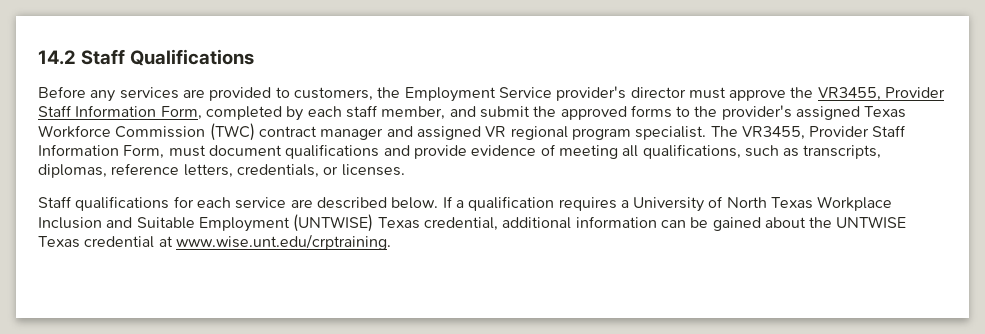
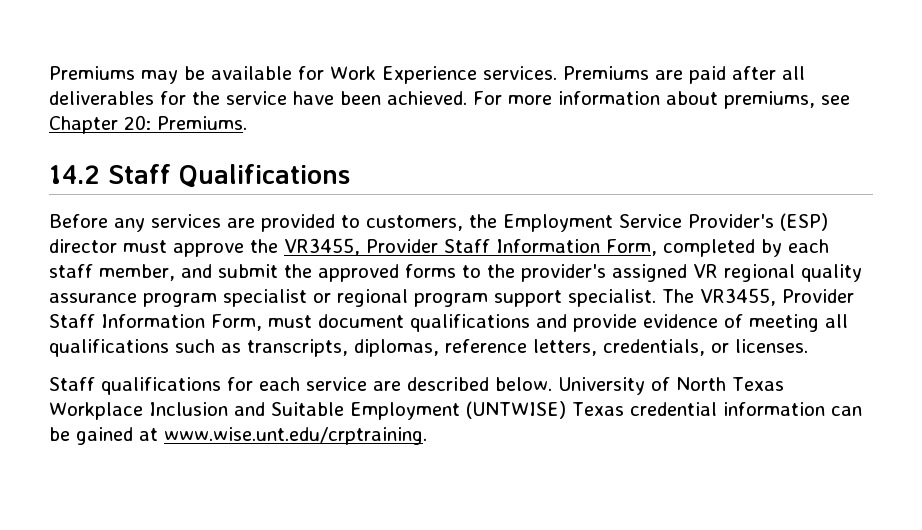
(38, 57) none -> [49,66,805,84] [49,91,850,109] [49,115,247,134] Premiums may be available for Work Experience services. Premiums are paid after all deliverables for the service have been achieved. For more information about premiums, see Chapter 20: Premiums. //
[556,86,627,101] provider's -> [688,213,828,231] Provider's (ESP)
[864,106,907,118] [38,123,631,141] Texas Workforce Commission (TWC) contract manager and assigned VR regional program -> [693,264,862,282] [49,289,562,307] VR regional quality assurance program specialist or regional program support
[642,144,741,159] qualifications, -> [49,339,169,357] qualifications
[442,196,629,211] If a qualification requires a -> (552, 384) none
[423,217,572,231] credential, additional -> [629,402,717,416] credential
[764,216,907,228] [38,236,155,248] about the UNTWISE Texas credential -> (133, 436) none

